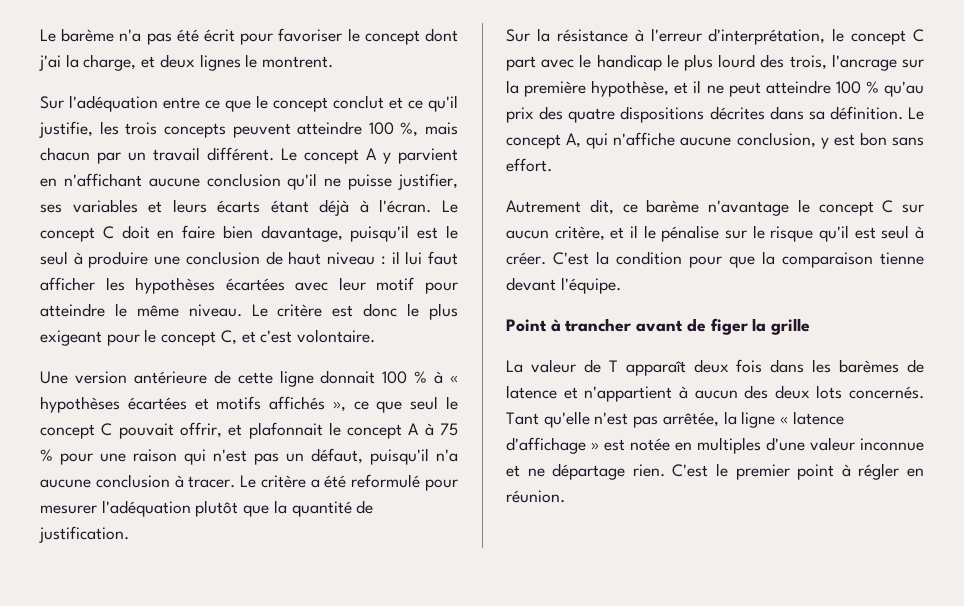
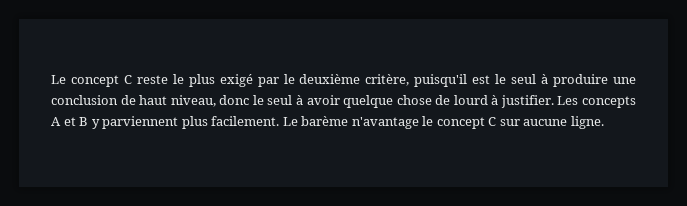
[40,28,458,45] [39,54,334,71] [40,95,458,112] [39,121,458,138] [40,147,458,164] [40,173,458,190] [40,199,458,216] [40,225,343,242] Le barème n'a pas été écrit pour favoriser le concept dont j'ai la charge, et deux lignes le montrent. // Sur l'adéquation entre ce que le concept conclut et ce qu'il justifie, les trois concepts peuvent atteindre 100 %, mais chacun par un travail différent. Le concept A y parvient en n'affichant aucune conclusion qu'il ne puisse justifier, ses variables et leurs écarts étant déjà à l'écran. Le concept C doit en faire bien davantage, -> [51,74,410,87] Le concept C reste le plus exigé par le deuxième critère,
[327,251,459,265] [40,277,458,294] [40,303,459,320] [40,329,376,346] [40,370,458,387] [40,396,458,413] [40,422,459,439] [40,448,458,465] [40,474,458,491] [40,500,374,517] [39,526,129,543] [506,28,924,45] [506,54,924,71] [506,80,924,97] [506,106,924,123] [506,132,924,149] [506,158,552,172] [506,199,638,215] niveau : il lui faut afficher les hypothèses écartées avec leur motif pour atteindre le même niveau. Le critère est donc le plus exigeant pour le concept C, et c'est volontaire. // Une version antérieure de cette ligne donnait 100 % à « hypothèses écartées et motifs affichés », ce que seul le concept C pouvait offrir, et plafonnait le concept A à 75 % pour une raison qui n'est pas un défaut, puisqu'il n'a aucune conclusion à tracer. Le critère a été reformulé pour mesurer l'adéquation plutôt que la quantité de justification. // Sur la résistance à l'erreur d'interprétation, le concept C part avec le handicap le plus lourd des trois, l'ancrage sur la première hypothèse, et il ne peut atteindre 100 % qu'au prix des quatre dispositions décrites dans sa définition. Le concept A, qui n'affiche aucune conclusion, y est bon sans effort. // Autrement dit, ce -> [170,95,636,108] [51,116,298,129] niveau, donc le seul à avoir quelque chose de lourd à justifier. Les concepts A et B y parviennent plus facilement. Le
[506,225,924,242] [506,251,924,268] [506,277,621,294] [506,318,811,335] [506,359,924,376] [506,385,924,402] [506,411,844,428] [506,437,924,454] [506,463,925,480] [506,490,565,503] aucun critère, et il le pénalise sur le risque qu'il est seul à créer. C'est la condition pour que la comparaison tienne devant l'équipe. // Point à trancher avant de figer la grille // La valeur de T apparaît deux fois dans les barèmes de latence et n'appartient à aucun des deux lots concernés. Tant qu'elle n'est pas arrêtée, la ligne « latence d'affichage » est notée en multiples d'une valeur inconnue et ne départage rien. C'est le premier point à régler en réunion. -> [523,116,604,129] aucune ligne.

